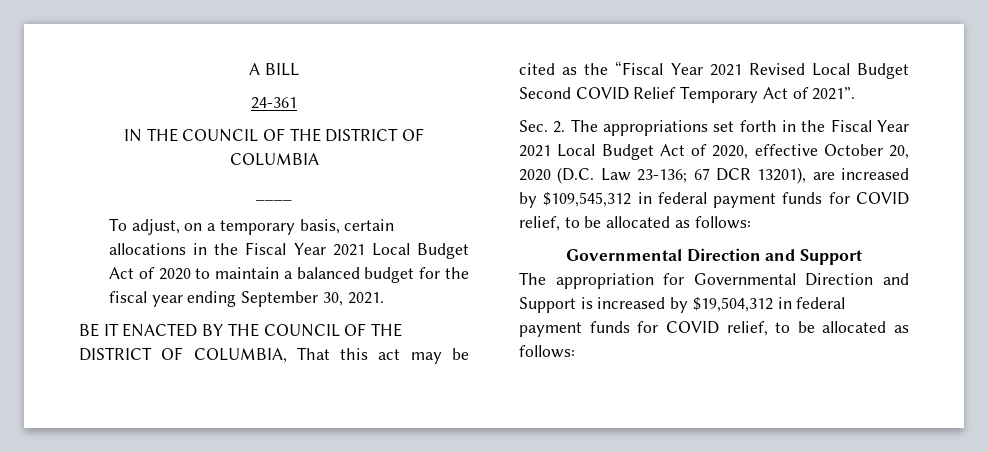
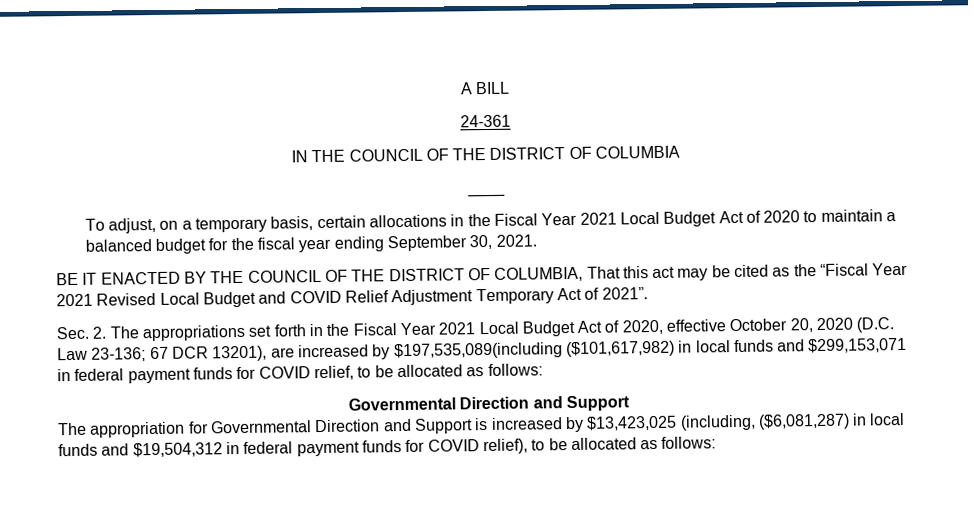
[519,87,571,99] Second -> [258,291,287,304] and
(677, 93) none -> [391,289,474,306] Adjustment
[543,192,632,207] $109,545,312 -> [393,337,908,360] $197,535,089(including ($101,617,982) in local funds and $299,153,071
(689, 305) none -> [586,412,906,431] [58,443,130,457] $13,423,025 (including, ($6,081,287) in local funds and
[726,321,768,336] relief, -> [482,438,528,455] relief),

